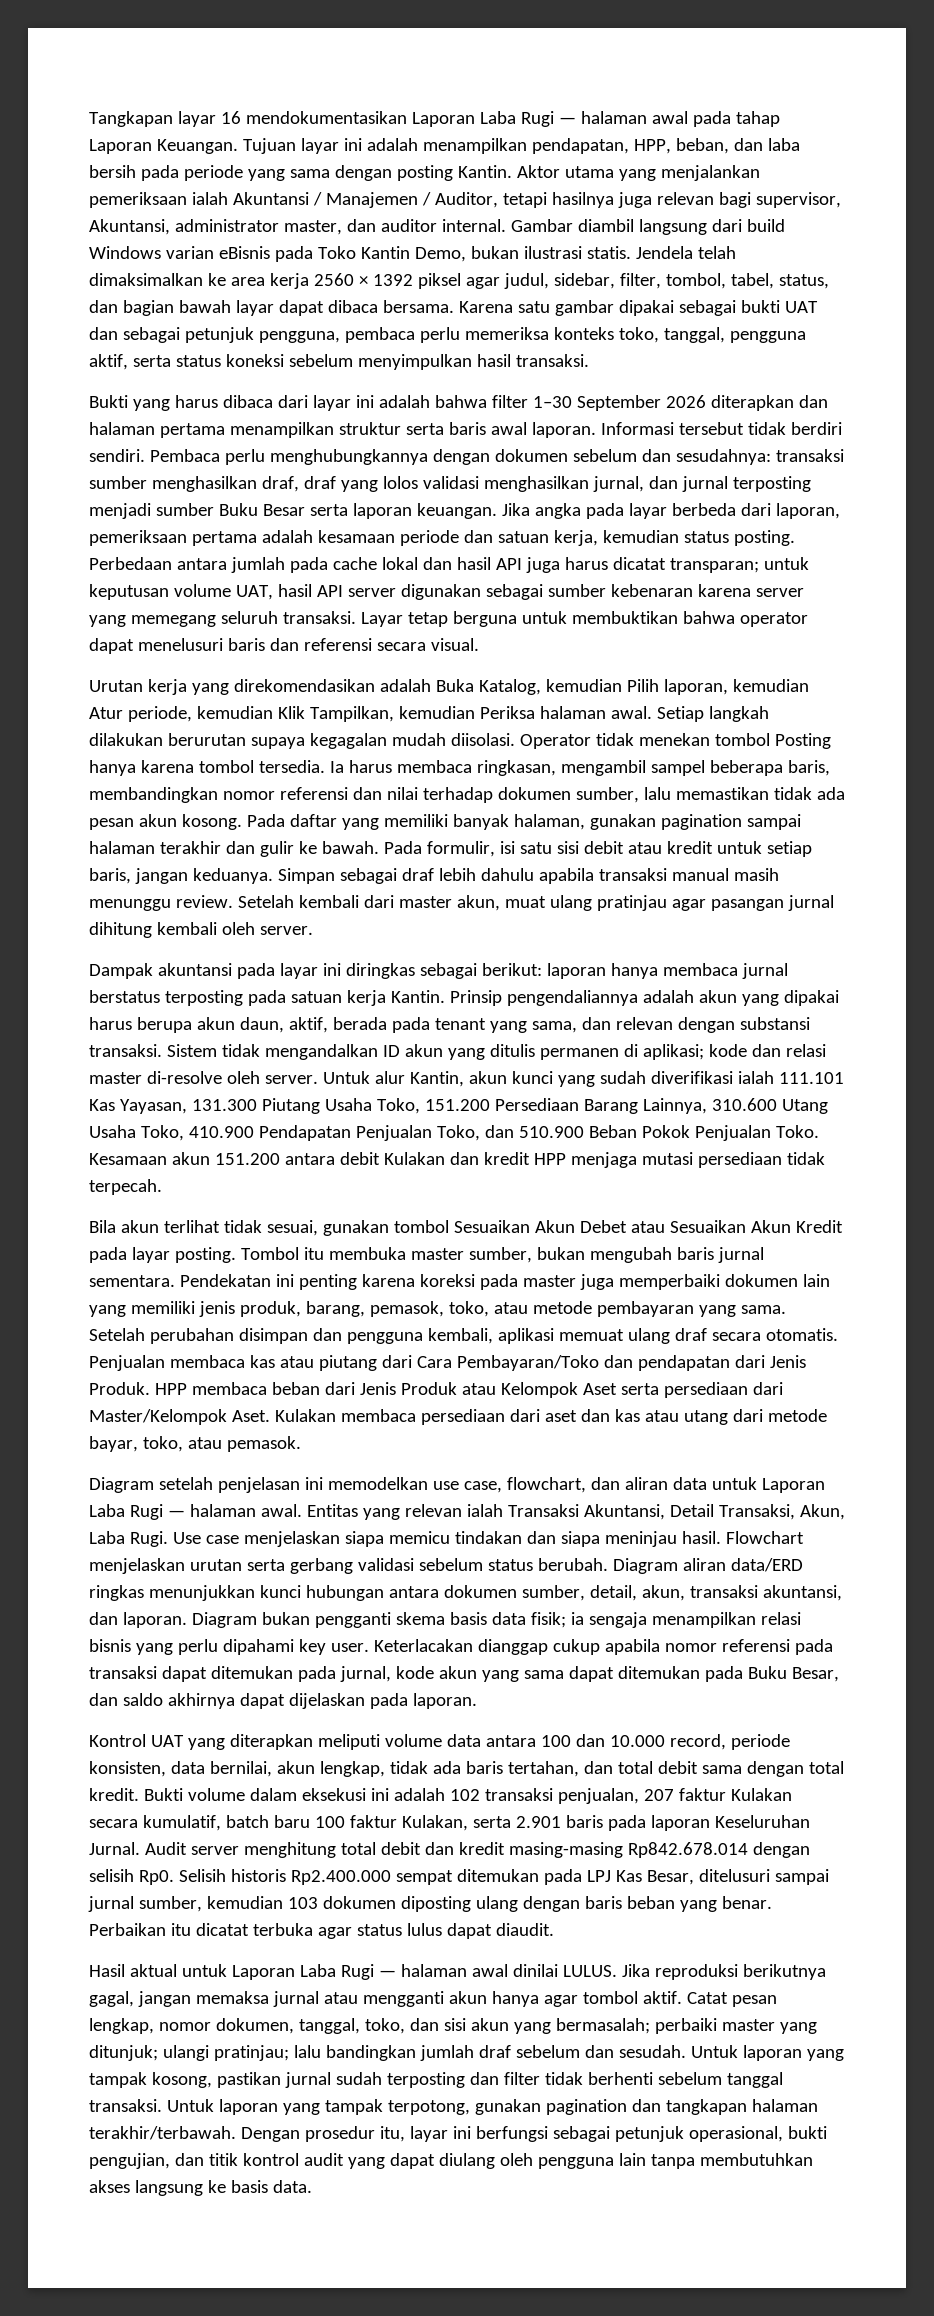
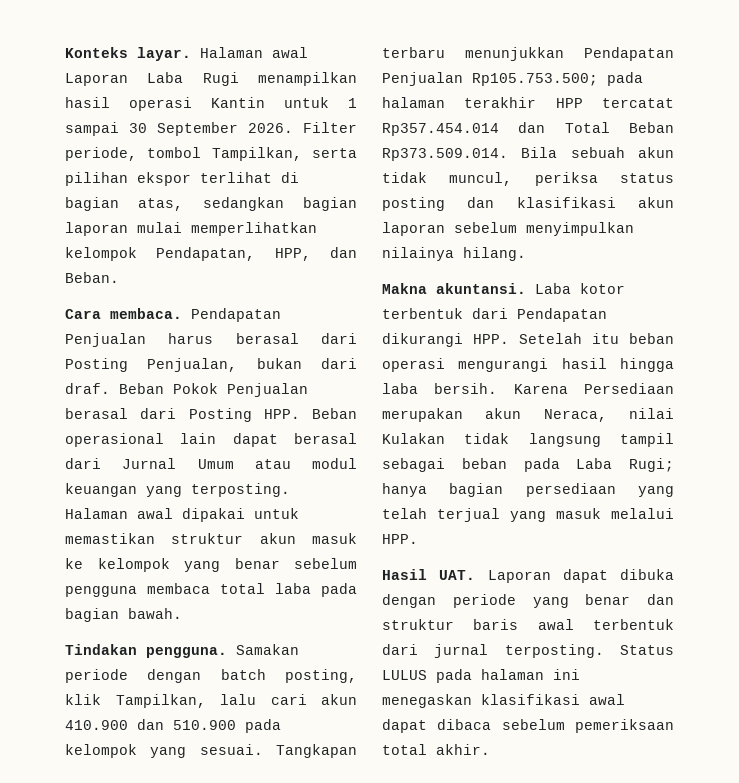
[89,111,780,127] [89,138,800,154] [89,165,760,181] [89,192,841,208] [89,219,785,235] [89,246,736,262] [89,273,829,289] [89,300,818,316] [89,327,806,343] [89,354,589,370] [89,395,828,411] [89,422,842,438] [89,449,844,465] [89,476,811,492] [89,503,840,519] [89,530,795,546] [89,557,809,573] [89,584,804,600] [89,611,808,627] [89,638,479,654] [89,679,809,695] [89,706,769,722] [89,733,831,749] [89,760,830,776] [89,787,845,803] [89,814,801,830] [89,841,812,857] [89,868,779,884] [89,895,834,911] [89,922,313,938] [89,963,788,979] [89,990,839,1006] [89,1017,810,1033] [89,1044,826,1060] [89,1071,844,1087] [89,1098,828,1114] [89,1125,819,1141] [89,1152,825,1168] [89,1179,162,1195] [89,1220,843,1236] [89,1247,764,1263] [89,1274,830,1290] [89,1301,786,1317] [89,1328,838,1344] [89,1355,806,1371] [89,1382,783,1398] [89,1409,827,1425] [89,1436,301,1452] [89,1477,825,1493] [89,1504,845,1520] [89,1531,804,1547] [89,1558,803,1574] [89,1585,842,1601] [89,1612,801,1628] [89,1639,833,1655] [89,1666,839,1682] [89,1693,477,1709] [89,1734,790,1750] [89,1761,844,1777] [89,1788,792,1804] [89,1815,810,1831] [89,1842,810,1858] [89,1869,829,1885] [88,1896,772,1912] [89,1923,554,1939] [89,1964,826,1980] [89,1991,777,2007] [89,2018,817,2034] [89,2045,844,2061] [89,2072,783,2088] [89,2099,818,2115] [89,2126,827,2142] [89,2153,813,2169] [89,2180,312,2196] Tangkapan layar 16 mendokumentasikan Laporan Laba Rugi — halaman awal pada tahap Laporan Keuangan. Tujuan layar ini adalah menampilkan pendapatan, HPP, beban, dan laba bersih pada periode yang sama dengan posting Kantin. Aktor utama yang menjalankan pemeriksaan ialah Akuntansi / Manajemen / Auditor, tetapi hasilnya juga relevan bagi supervisor, Akuntansi, administrator master, dan auditor internal. Gambar diambil langsung dari build Windows varian eBisnis pada Toko Kantin Demo, bukan ilustrasi statis. Jendela telah dimaksimalkan ke area kerja 2560 × 1392 piksel agar judul, sidebar, filter, tombol, tabel, status, dan bagian bawah layar dapat dibaca bersama. Karena satu gambar dipakai sebagai bukti UAT dan sebagai petunjuk pengguna, pembaca perlu memeriksa konteks toko, tanggal, pengguna aktif, serta status koneksi sebelum menyimpulkan hasil transaksi. // Bukti yang harus dibaca dari layar ini adalah bahwa filter 1–30 September 2026 diterapkan dan halaman pertama menampilkan struktur serta baris awal laporan. Informasi tersebut tidak berdiri sendiri. Pembaca perlu menghubungkannya dengan dokumen sebelum dan sesudahnya: transaksi sumber menghasilkan draf, draf yang lolos validasi menghasilkan jurnal, dan jurnal terposting menjadi sumber Buku Besar serta laporan keuangan. Jika angka pada layar berbeda dari laporan, pemeriksaan pertama adalah kesamaan periode dan satuan kerja, kemudian status posting. Perbedaan antara jumlah pada cache lokal dan hasil API juga harus dicatat transparan; untuk keputusan volume UAT, hasil API server digunakan sebagai sumber kebenaran karena server yang memegang seluruh transaksi. Layar tetap berguna untuk membuktikan bahwa operator dapat menelusuri baris dan referensi secara visual. // Urutan kerja yang direkomendasikan adalah Buka Katalog, kemudian Pilih laporan, kemudian Atur periode, kemudian Klik Tampilkan, kemudian Periksa halaman awal. Setiap langkah dilakukan berurutan supaya kegagalan mudah diisolasi. Operator tidak menekan tombol Posting hanya karena tombol tersedia. Ia harus membaca ringkasan, mengambil sampel beberapa baris, membandingkan nomor referensi dan nilai terhadap dokumen sumber, lalu memastikan tidak ada pesan akun kosong. Pada daftar yang memiliki banyak halaman, gunakan pagination sampai halaman terakhir dan gulir ke bawah. Pada formulir, isi satu sisi debit atau kredit untuk setiap baris, jangan keduanya. Simpan sebagai draf lebih dahulu apabila transaksi manual masih menunggu review. Setelah kembali dari master akun, muat ulang pratinjau agar pasangan jurnal dihitung kembali oleh server. // Dampak akuntansi pada layar ini diringkas sebagai berikut: laporan hanya membaca jurnal berstatus terposting pada satuan kerja Kantin. Prinsip pengendaliannya adalah akun yang dipakai harus berupa akun daun, aktif, berada pada tenant yang sama, dan relevan dengan substansi transaksi. Sistem tidak mengandalkan ID akun yang ditulis permanen di aplikasi; kode dan relasi master di-resolve oleh server. Untuk alur Kantin, akun kunci yang sudah diverifikasi ialah 111.101 Kas Yayasan, 131.300 Piutang Usaha Toko, 151.200 Persediaan Barang Lainnya, 310.600 Utang Usaha Toko, 410.900 Pendapatan Penjualan Toko, dan 510.900 Beban Pokok Penjualan Toko. Kesamaan akun 151.200 antara debit Kulakan dan kredit HPP menjaga mutasi persediaan tidak terpecah. // Bila akun terlihat tidak sesuai, gunakan tombol Sesuaikan Akun Debet atau Sesuaikan Akun Kredit pada layar posting. Tombol itu membuka master sumber, bukan mengubah baris jurnal sementara. Pendekatan ini penting karena koreksi pada master juga memperbaiki dokumen lain yang memiliki jenis produk, barang, pemasok, toko, atau metode pembayaran yang sama. Setelah perubahan disimpan dan pengguna kembali, aplikasi memuat ulang draf secara otomatis. Penjualan membaca kas atau piutang dari Cara Pembayaran/Toko dan pendapatan dari Jenis Produk. HPP membaca beban dari Jenis Produk atau Kelompok Aset serta persediaan dari Master/Kelompok Aset. Kulakan membaca persediaan dari aset dan kas atau utang dari metode bayar, toko, atau pemasok. // Diagram setelah penjelasan ini memodelkan use case, flowchart, dan aliran data untuk Laporan Laba Rugi — halaman awal. Entitas yang relevan ialah Transaksi Akuntansi, Detail Transaksi, Akun, Laba Rugi. Use case menjelaskan siapa memicu tindakan dan siapa meninjau hasil. Flowchart menjelaskan urutan serta gerbang validasi sebelum status berubah. Diagram aliran data/ERD ringkas menunjukkan kunci hubungan antara dokumen sumber, detail, akun, transaksi akuntansi, dan laporan. Diagram bukan pengganti skema basis data fisik; ia sengaja menampilkan relasi bisnis yang perlu dipahami key user. Keterlacakan dianggap cukup apabila nomor referensi pada transaksi dapat ditemukan pada jurnal, kode akun yang sama dapat ditemukan pada Buku Besar, dan saldo akhirnya dapat dijelaskan pada laporan. // Kontrol UAT yang diterapkan meliputi volume data antara 100 dan 10.000 record, periode konsisten, data bernilai, akun lengkap, tidak ada baris tertahan, dan total debit sama dengan total kredit. Bukti volume dalam eksekusi ini adalah 102 transaksi penjualan, 207 faktur Kulakan secara kumulatif, batch baru 100 faktur Kulakan, serta 2.901 baris pada laporan Keseluruhan Jurnal. Audit server menghitung total debit dan kredit masing-masing Rp842.678.014 dengan selisih Rp0. Selisih historis Rp2.400.000 sempat ditemukan pada LPJ Kas Besar, ditelusuri sampai jurnal sumber, kemudian 103 dokumen diposting ulang dengan baris beban yang benar. Perbaikan itu dicatat terbuka agar status lulus dapat diaudit. // Hasil aktual untuk Laporan Laba Rugi — halaman awal dinilai LULUS. Jika reproduksi berikutnya gagal, jangan memaksa jurnal atau mengganti akun hanya agar tombol aktif. Catat pesan lengkap, nomor dokumen, tanggal, toko, dan sisi akun yang bermasalah; perbaiki master yang ditunjuk; ulangi pratinjau; lalu bandingkan jumlah draf sebelum dan sesudah. Untuk laporan yang tampak kosong, pastikan jurnal sudah terposting dan filter tidak berhenti sebelum tanggal transaksi. Untuk laporan yang tampak terpotong, gunakan pagination dan tangkapan halaman terakhir/terbawah. Dengan prosedur itu, layar ini berfungsi sebagai petunjuk operasional, bukti pengujian, dan titik kontrol audit yang dapat diulang oleh pengguna lain tanpa membutuhkan akses langsung ke basis data. -> [65,47,308,61] [65,72,357,86] [65,97,357,111] [65,122,357,136] [65,147,357,161] [65,172,299,186] [65,197,357,211] [65,222,317,236] [65,247,357,261] [65,272,119,283] [65,308,281,322] [65,333,357,347] [65,358,357,372] [65,383,308,397] [65,408,357,422] [65,433,357,447] [65,458,357,469] [65,483,290,497] [65,508,299,522] [65,533,357,544] [65,558,357,572] [65,583,357,597] [65,608,182,622] [65,644,299,658] [65,669,357,683] [65,694,357,708] [65,719,281,733] [65,744,357,758] [382,47,674,61] [382,72,643,86] [382,97,674,108] [382,122,674,136] [382,147,674,161] [382,172,674,186] [382,197,674,211] [382,222,634,236] [382,247,526,261] [382,283,625,294] [382,308,607,322] [382,333,674,347] [382,358,674,372] [382,383,674,394] [382,408,674,422] [382,433,674,447] [382,458,674,472] [382,483,674,497] [382,508,674,522] [382,534,418,544] [382,569,674,583] [382,594,674,608] [382,619,674,630] [382,644,674,658] [382,669,580,683] [382,694,625,708] [382,719,674,733] [382,744,490,755] Konteks layar. Halaman awal Laporan Laba Rugi menampilkan hasil operasi Kantin untuk 1 sampai 30 September 2026. Filter periode, tombol Tampilkan, serta pilihan ekspor terlihat di bagian atas, sedangkan bagian laporan mulai memperlihatkan kelompok Pendapatan, HPP, dan Beban. // Cara membaca. Pendapatan Penjualan harus berasal dari Posting Penjualan, bukan dari draf. Beban Pokok Penjualan berasal dari Posting HPP. Beban operasional lain dapat berasal dari Jurnal Umum atau modul keuangan yang terposting. Halaman awal dipakai untuk memastikan struktur akun masuk ke kelompok yang benar sebelum pengguna membaca total laba pada bagian bawah. // Tindakan pengguna. Samakan periode dengan batch posting, klik Tampilkan, lalu cari akun 410.900 dan 510.900 pada kelompok yang sesuai. Tangkapan terbaru menunjukkan Pendapatan Penjualan Rp105.753.500; pada halaman terakhir HPP tercatat Rp357.454.014 dan Total Beban Rp373.509.014. Bila sebuah akun tidak muncul, periksa status posting dan klasifikasi akun laporan sebelum menyimpulkan nilainya hilang. // Makna akuntansi. Laba kotor terbentuk dari Pendapatan dikurangi HPP. Setelah itu beban operasi mengurangi hasil hingga laba bersih. Karena Persediaan merupakan akun Neraca, nilai Kulakan tidak langsung tampil sebagai beban pada Laba Rugi; hanya bagian persediaan yang telah terjual yang masuk melalui HPP. // Hasil UAT. Laporan dapat dibuka dengan periode yang benar dan struktur baris awal terbentuk dari jurnal terposting. Status LULUS pada halaman ini menegaskan klasifikasi awal dapat dibaca sebelum pemeriksaan total akhir.

